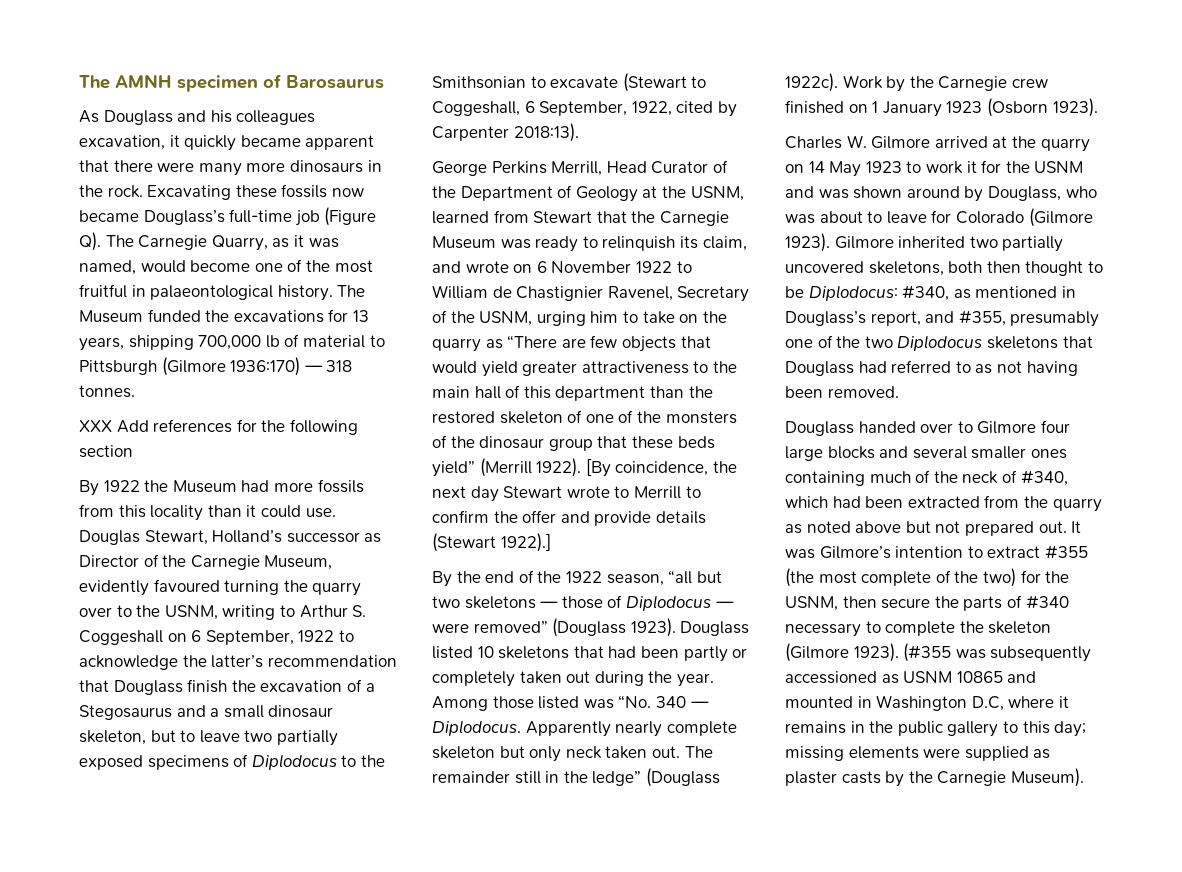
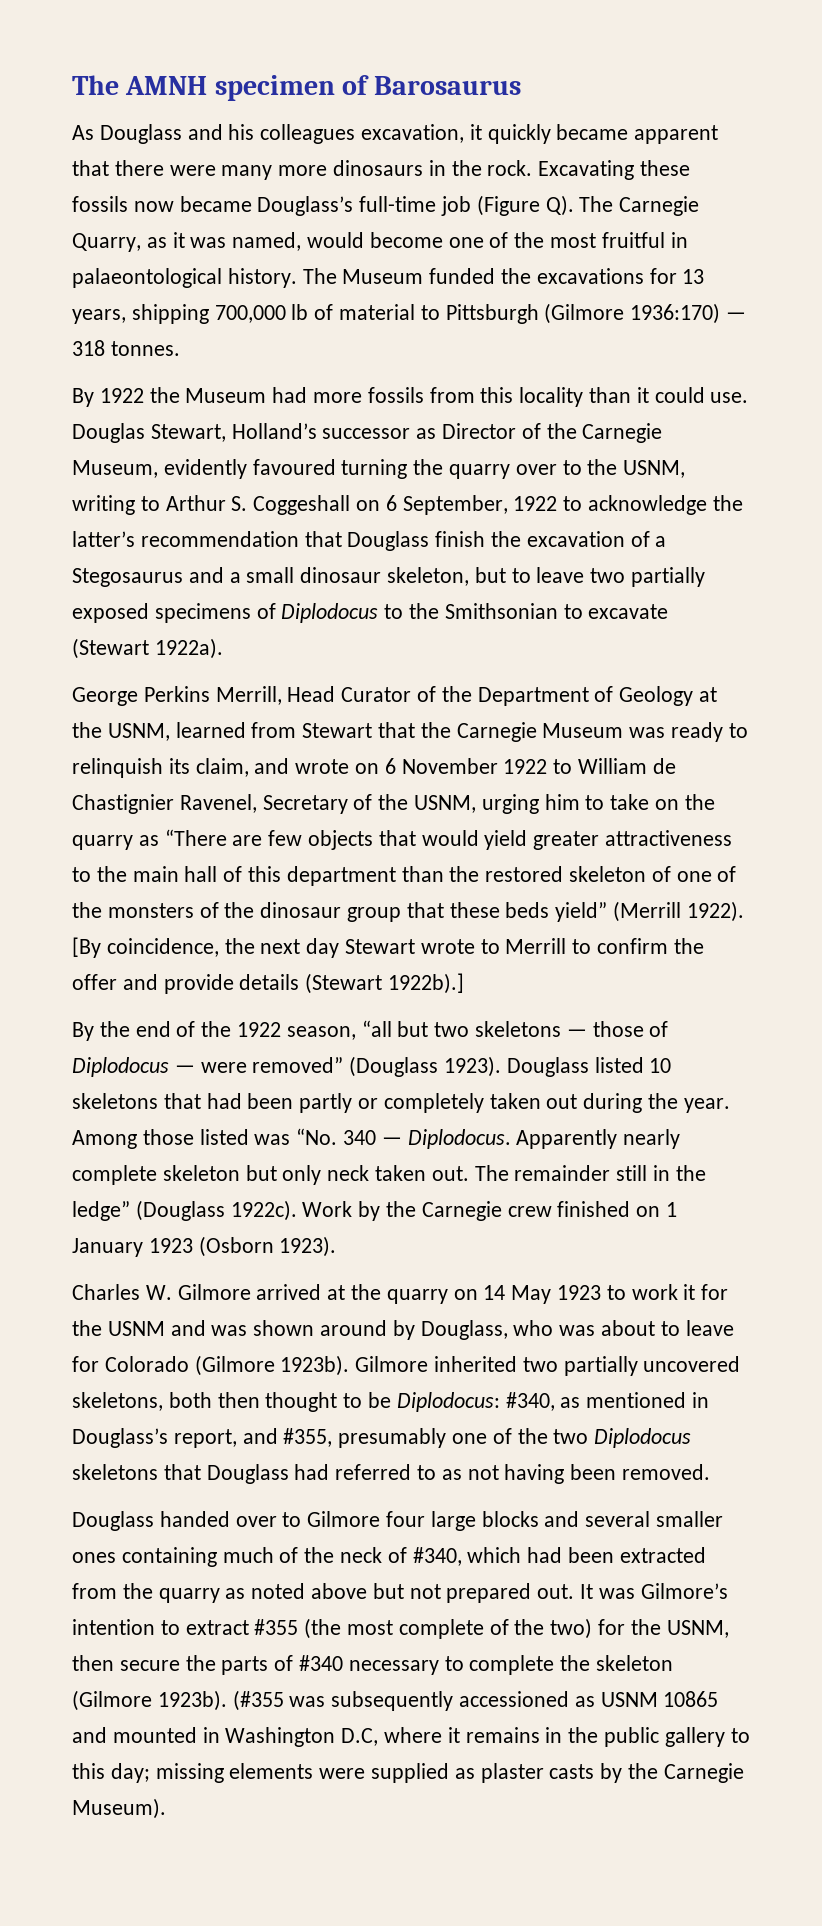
[79,419,358,435] [79,445,133,458] // XXX Add references for the following section -> (180, 348) none
[691,76,707,88] [432,101,737,117] [432,123,579,142] to Coggeshall, 6 September, 1922, cited by Carpenter 2018:13). -> [154,638,223,659] 1922a).
[500,533,551,552] 1922).] -> [388,973,465,994] 1922b).]
[785,233,830,252] 1923). -> [280,1355,350,1376] 1923b).
[853,643,899,662] 1923). -> [157,1690,227,1711] 1923b).

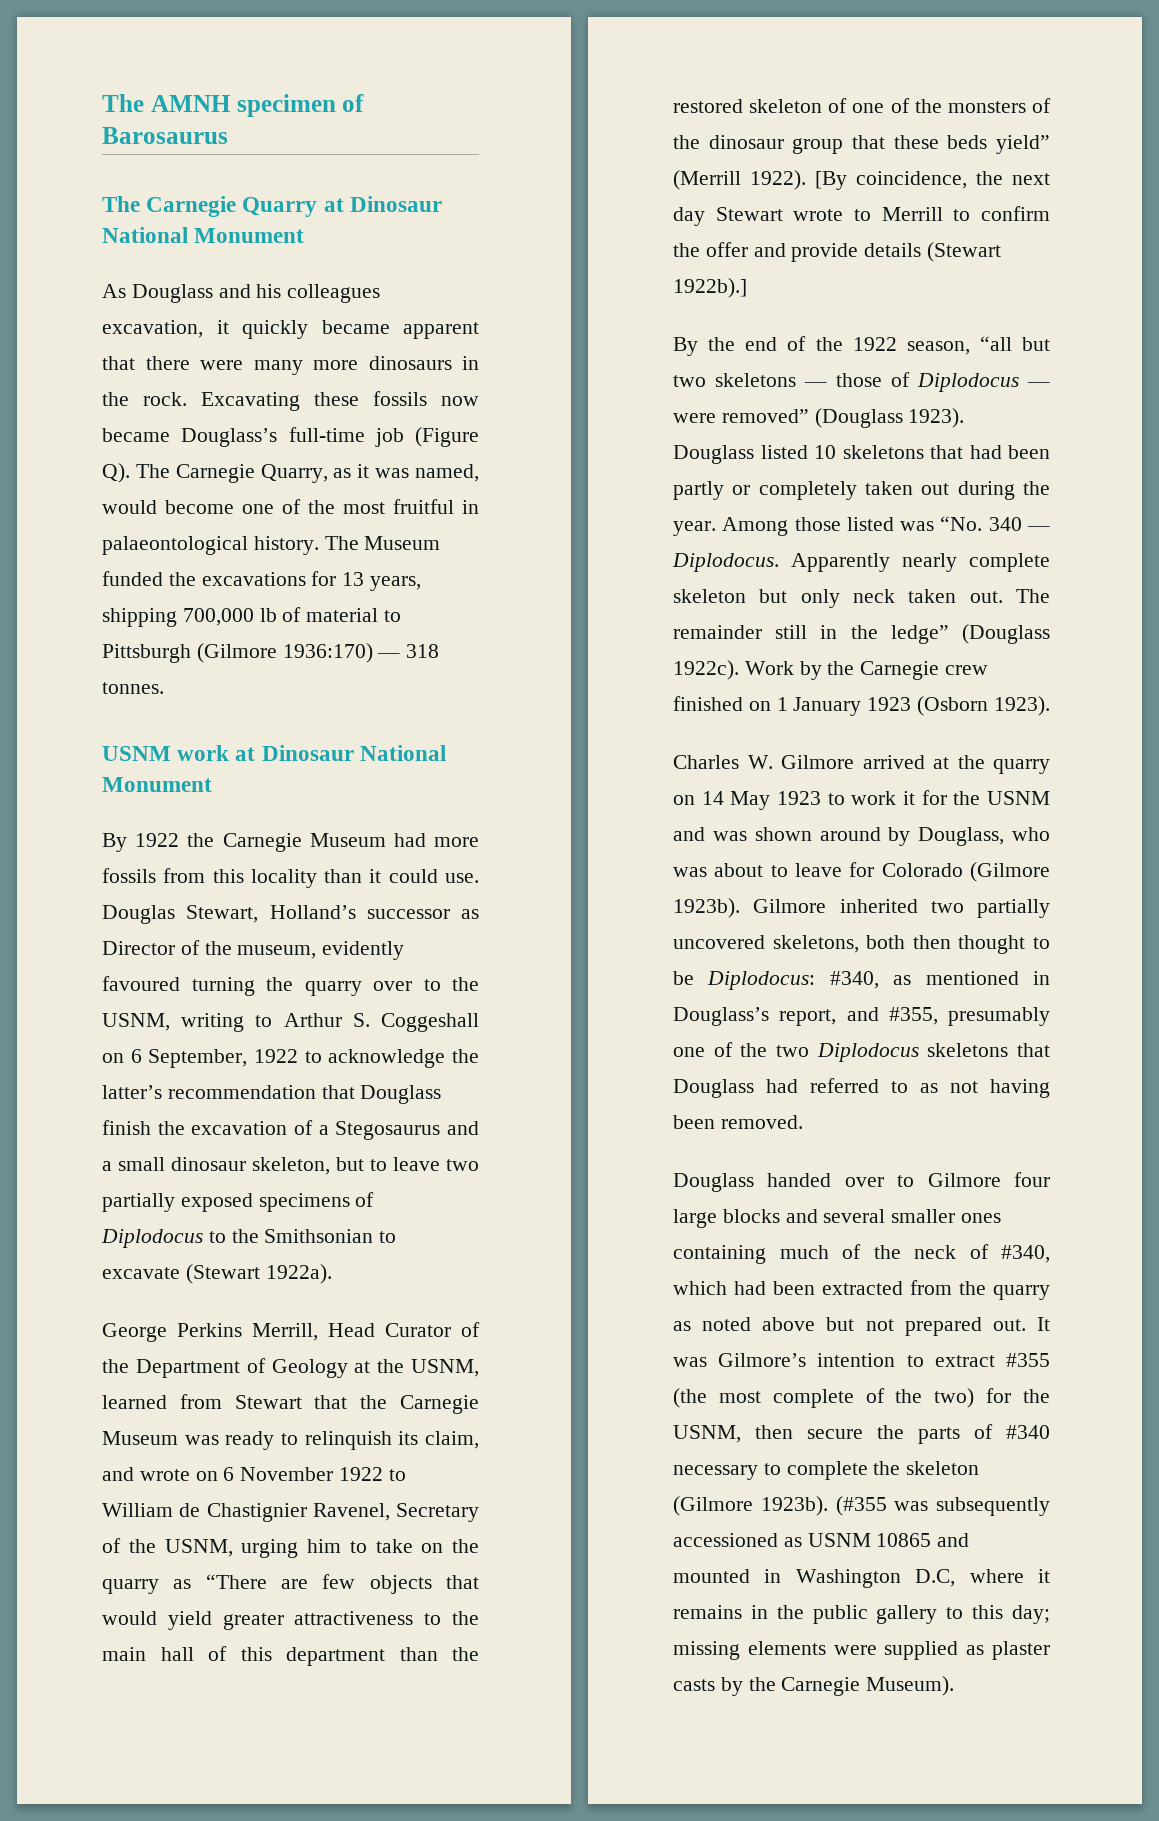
(521, 85) none -> [102,196,442,217] [102,227,305,243] // The Carnegie Quarry at Dinosaur National Monument
(180, 348) none -> [102,745,446,761] [102,777,212,792] // USNM work at Dinosaur National Monument
(180, 395) none -> [222,833,302,852] Carnegie
[582,423,663,443] [72,460,158,478] Carnegie Museum, -> [237,945,317,959] museum,

